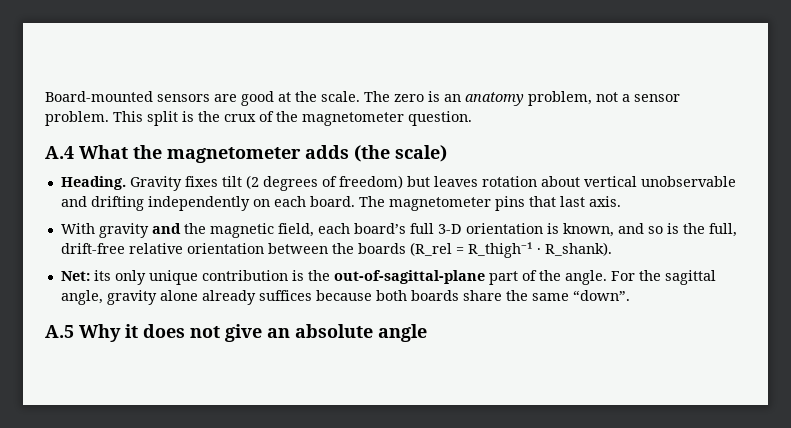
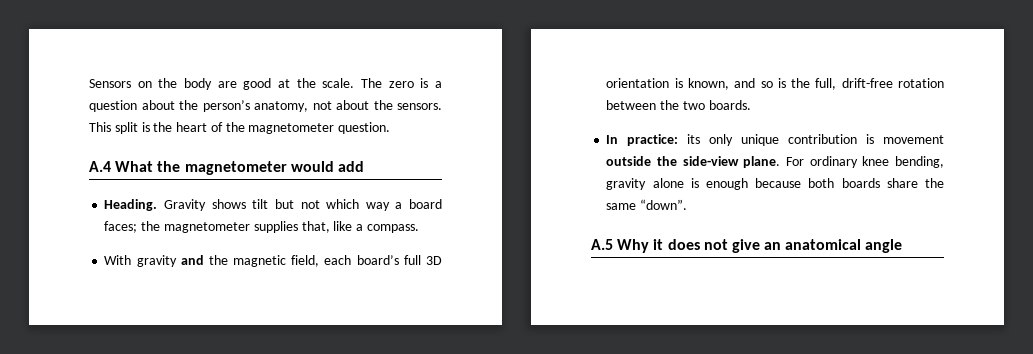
[45,91,210,102] Board-mounted sensors -> [89,78,212,90] Sensors on the body
[444,91,680,106] [45,111,109,126] an anatomy problem, not a sensor problem. -> [435,81,442,88] [89,100,442,112] a question about the person’s anatomy, not about the sensors.
[224,114,256,122] crux -> [176,122,208,132] heart
[305,145,447,162] adds (the scale) -> [290,161,364,172] would add
[184,175,736,191] [60,196,621,211] fixes tilt (2 degrees of freedom) but leaves rotation about vertical unobservable and drifting independently on each board. The magnetometer pins that last axis. -> [211,199,443,211] [104,221,419,233] shows tilt but not which way a board faces; the magnetometer supplies that, like a compass.
[437,224,462,234] 3-D -> [426,256,443,265] 3D
[128,242,612,258] [60,271,90,281] relative orientation between the boards (R_rel = R_thigh⁻¹ · R_shank). // Net: -> [898,78,944,88] [606,100,751,110] [606,134,679,146] rotation between the two boards. // In practice:
[307,270,716,285] [60,290,312,305] the out-of-sagittal-plane part of the angle. For the sagittal angle, gravity alone already suffices -> [883,135,944,144] [606,156,944,168] [606,178,748,190] movement outside the side-view plane. For ordinary knee bending, gravity alone is enough
[295,324,373,338] absolute -> [785,239,862,250] anatomical

